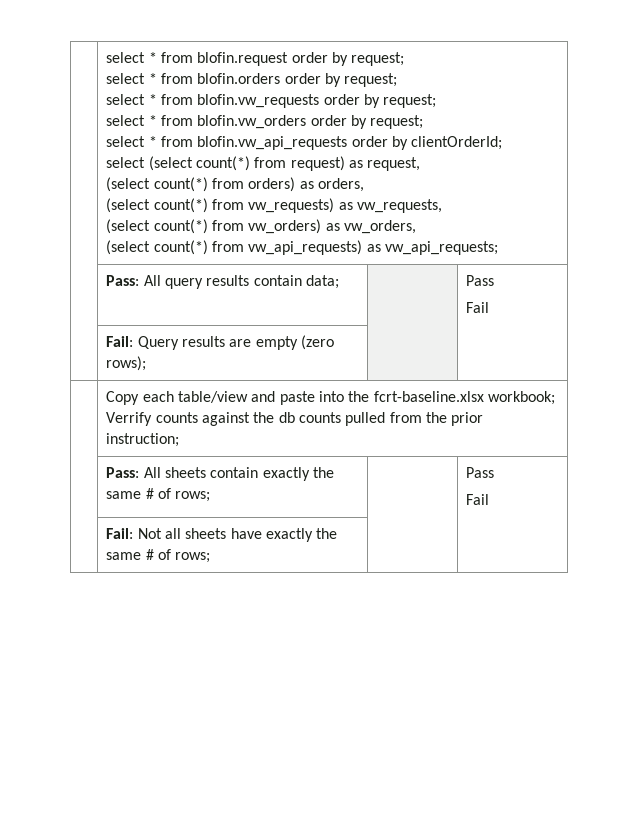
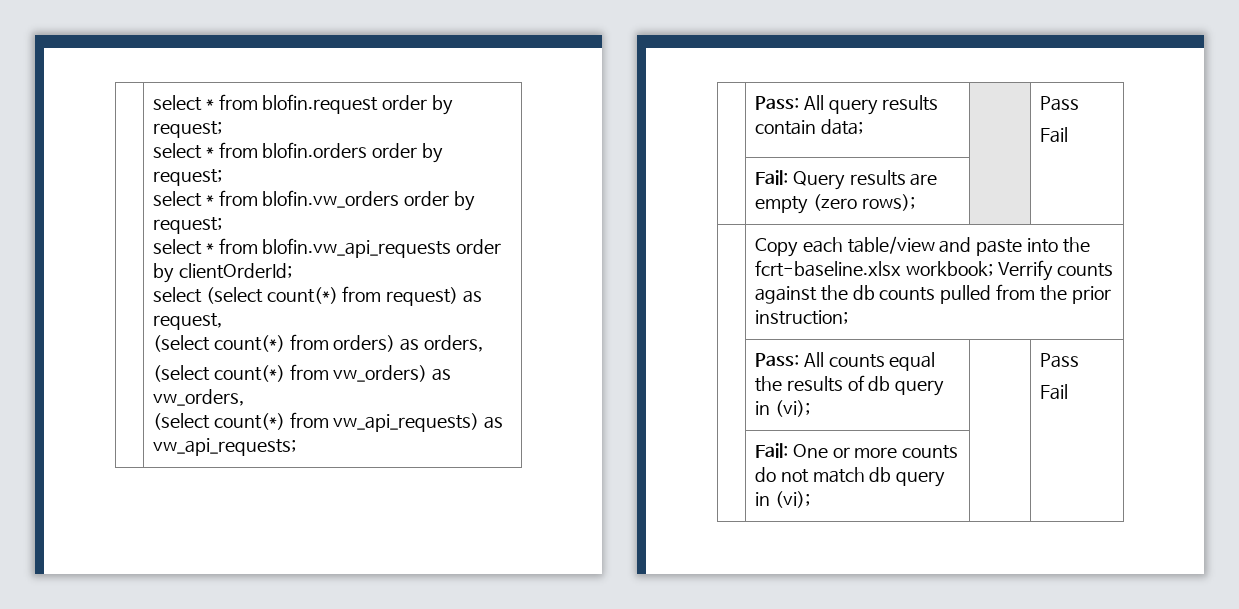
[106,94,437,108] // select * from blofin.vw_requests order by request; -> (222, 177) none
[106,198,443,213] // (select count(*) from vw_requests) as vw_requests, -> (484, 343) none
[165,467,335,481] [106,488,211,502] [466,467,495,478] [466,494,490,505] [106,528,338,542] [106,549,211,563] sheets contain exactly the same # of rows; | | Pass // Fail // | Fail: Not all sheets have exactly the same # of rows; -> [828,352,936,371] [754,375,945,396] [754,400,810,417] [1039,353,1079,368] [1039,384,1068,400] [754,443,959,459] [754,467,946,487] [754,491,810,508] counts equal the results of db query in (vi); | | Pass // Fail // | Fail: One or more counts do not match db query in (vi);

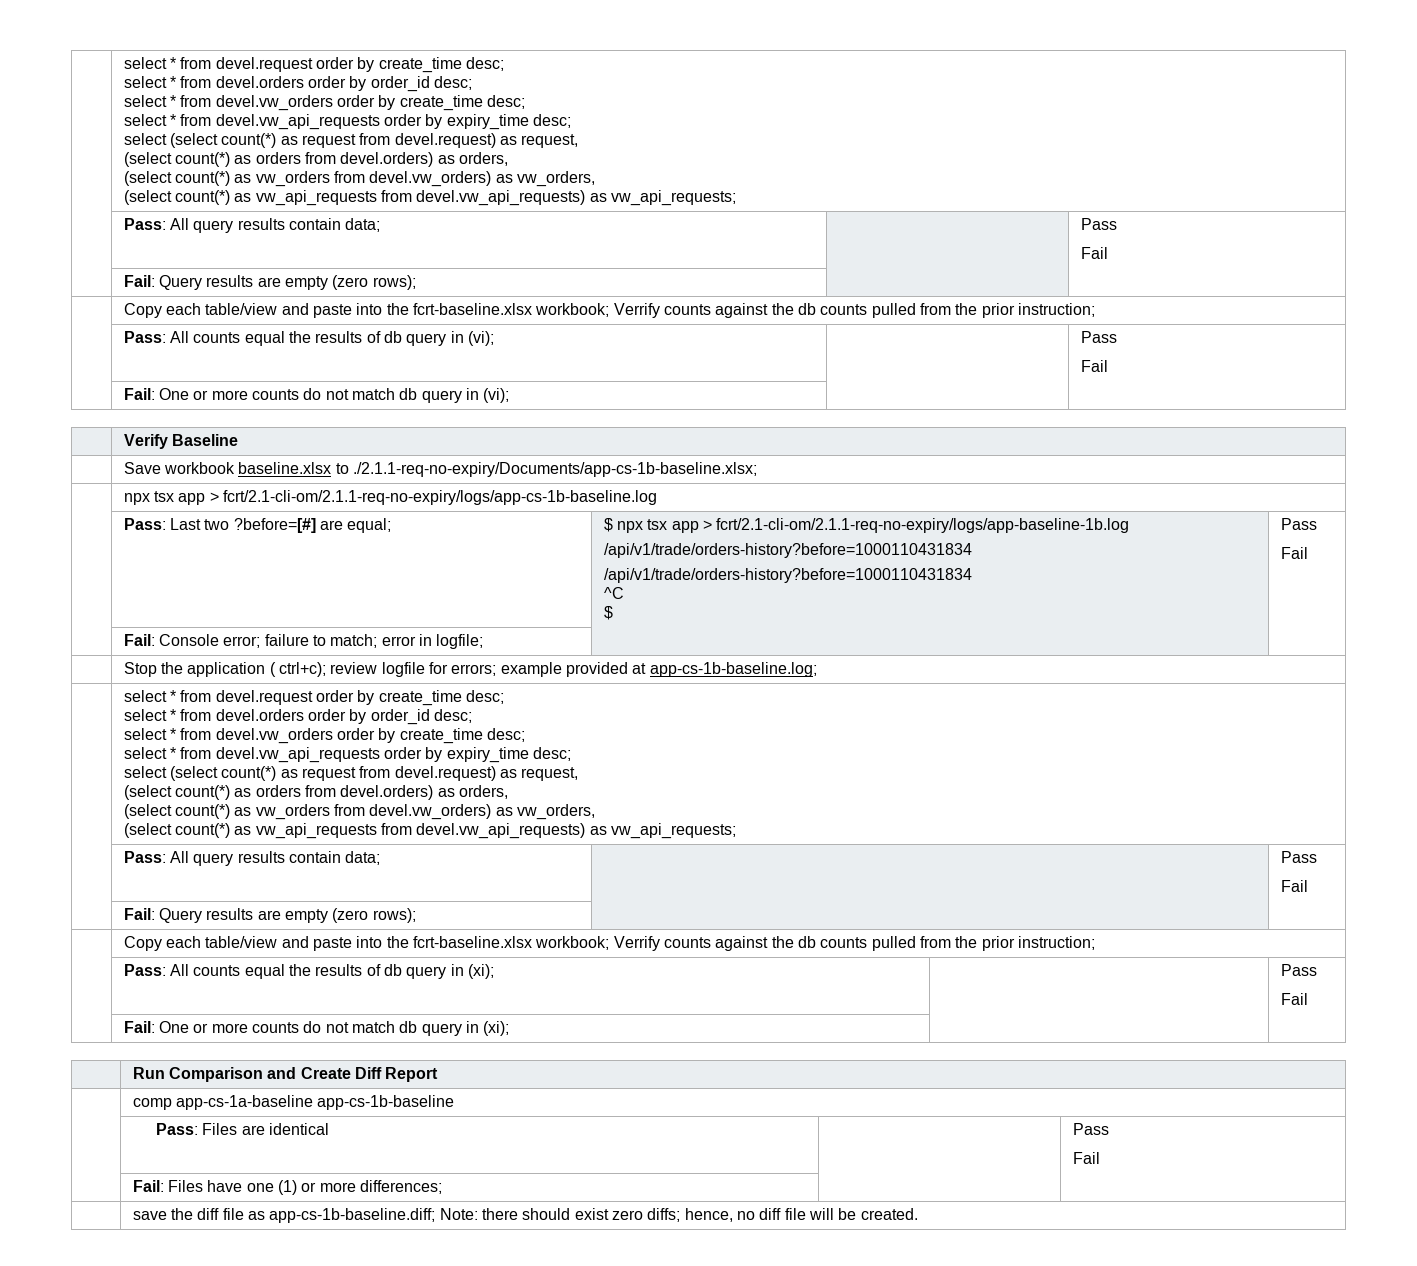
[152,94,454,115] [152,121,222,138] [152,142,444,163] [152,169,222,186] [152,190,476,211] [152,217,222,234] [152,238,502,258] [152,263,292,283] [152,286,483,306] [152,313,222,330] [152,334,484,352] [152,364,452,382] [152,389,244,406] [152,412,480,432] | select * from blofin.request order by request; // select * from blofin.orders order by request; // select * from blofin.vw_orders order by request; // select * from blofin.vw_api_requests order by clientOrderId; // select (select count(*) from request) as request, // (select count(*) from orders) as orders, // (select count(*) from vw_orders) as vw_orders, // (select count(*) from vw_api_requests) -> [123,57,504,73] [123,76,472,92] [123,95,525,111] [123,114,571,130] [123,133,579,148] [123,152,508,167] [123,171,595,187] [123,190,586,206] | select * from devel.request order by create_time desc; // select * from devel.orders order by order_id desc; // select * from devel.vw_orders order by create_time desc; // select * from devel.vw_api_requests order by expiry_time desc; // select (select count(*) as request from devel.request) as request, // (select count(*) as orders from devel.orders) as orders, // (select count(*) as vw_orders from devel.vw_orders) as vw_orders, // (select count(*) as vw_api_requests from devel.vw_api_requests)
(810, 499) none -> [123,434,239,449] [123,462,758,477] [123,490,658,505] [123,518,392,533] [603,518,1130,533] [603,543,972,558] [603,568,972,583] [603,587,624,599] [603,606,613,620] [1280,518,1317,530] [1280,547,1308,559] [123,634,484,649] [123,662,817,677] [123,690,504,706] [123,709,472,725] [123,728,525,744] [123,747,571,763] [123,766,579,781] [123,785,508,800] [123,804,595,820] [123,823,736,839] [123,851,381,866] [1280,851,1317,863] [1280,880,1308,892] [123,908,416,923] [123,936,1095,951] [123,964,494,979] [1280,964,1317,976] [1280,993,1308,1005] [123,1021,510,1036] [132,1067,439,1082] [132,1095,455,1110] [156,1123,329,1135] [1072,1123,1109,1135] [1072,1152,1100,1164] [132,1180,442,1195] [132,1208,918,1223] // | Verify Baseline // | Save workbook baseline.xlsx to ./2.1.1-req-no-expiry/Documents/app-cs-1b-baseline.xlsx; // | npx tsx app > fcrt/2.1-cli-om/2.1.1-req-no-expiry/logs/app-cs-1b-baseline.log // | Pass: Last two ?before=[#] are equal; | $ npx tsx app > fcrt/2.1-cli-om/2.1.1-req-no-expiry/logs/app-baseline-1b.log // /api/v1/trade/orders-history?before=1000110431834 // /api/v1/trade/orders-history?before=1000110431834 // ^C // $ | Pass // Fail // | Fail: Console error; failure to match; error in logfile; | | // | Stop the application ( ctrl+c); review logfile for errors; example provided at app-cs-1b-baseline.log; // | select * from devel.request order by create_time desc; // select * from devel.orders order by order_id desc; // select * from devel.vw_orders order by create_time desc; // select * from devel.vw_api_requests order by expiry_time desc; // select (select count(*) as request from devel.request) as request, // (select count(*) as orders from devel.orders) as orders, // (select count(*) as vw_orders from devel.vw_orders) as vw_orders, // (select count(*) as vw_api_requests from devel.vw_api_requests) as vw_api_requests; // | Pass: All query results contain data; | | Pass // Fail // | Fail: Query results are empty (zero rows); | | // | Copy each table/view and paste into the fcrt-baseline.xlsx workbook; Verrify counts against the db counts pulled from the prior instruction; // | Pass: All counts equal the results of db query in (xi); | | Pass // Fail // | Fail: One or more counts do not match db query in (xi); | | // | Run Comparison and Create Diff Report // | comp app-cs-1a-baseline app-cs-1b-baseline // | Pass: Files are identical | | Pass // Fail // | Fail: Files have one (1) or more differences; | | // | save the diff file as app-cs-1b-baseline.diff; Note: there should exist zero diffs; hence, no diff file will be created.

